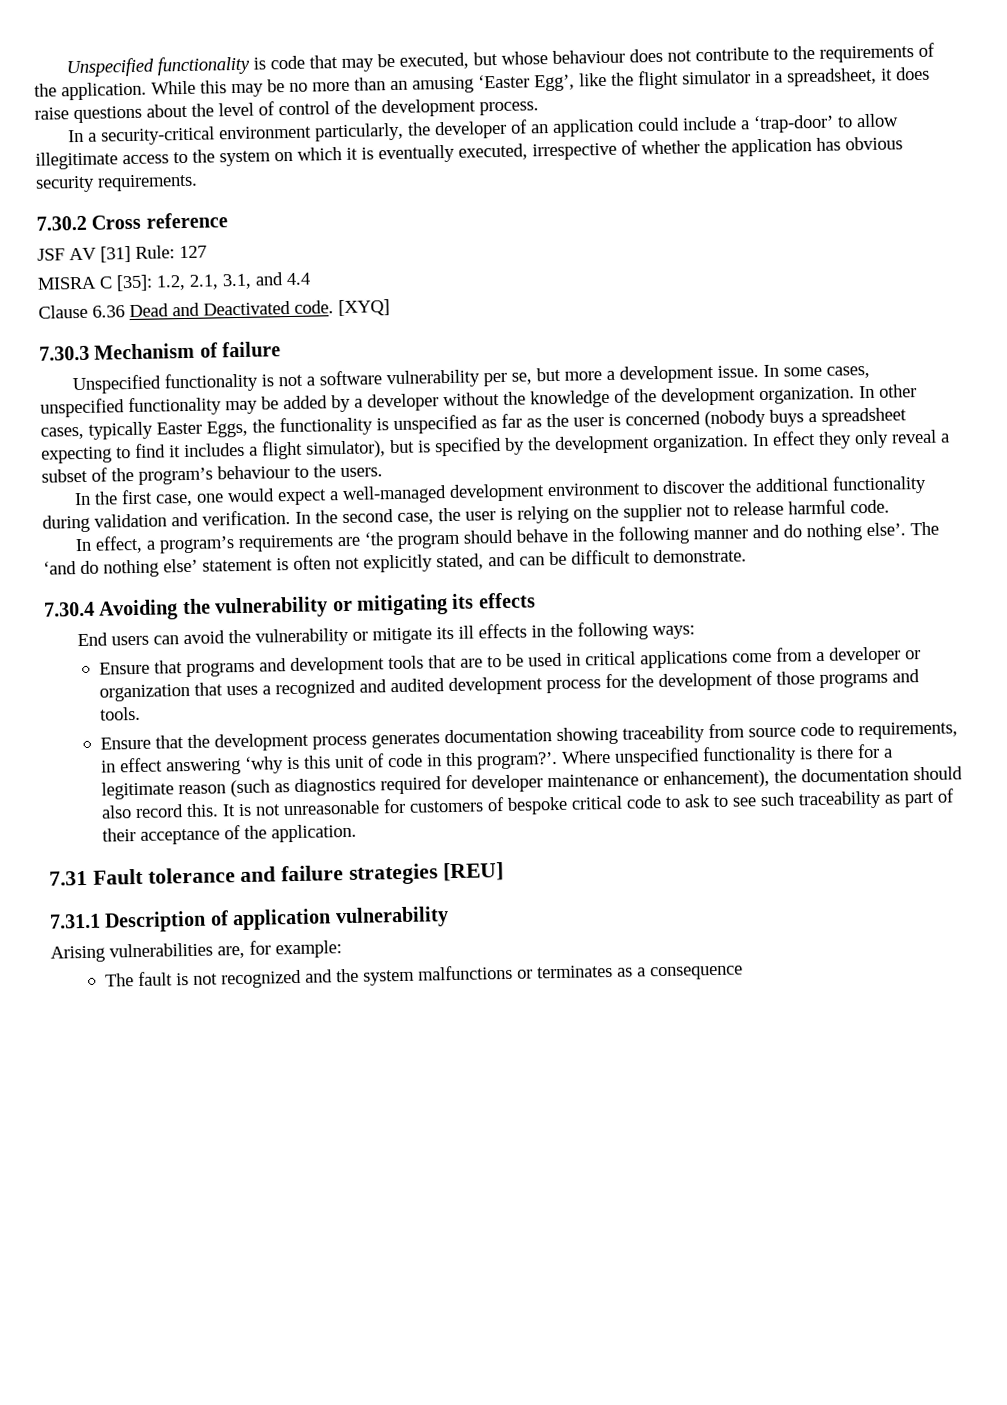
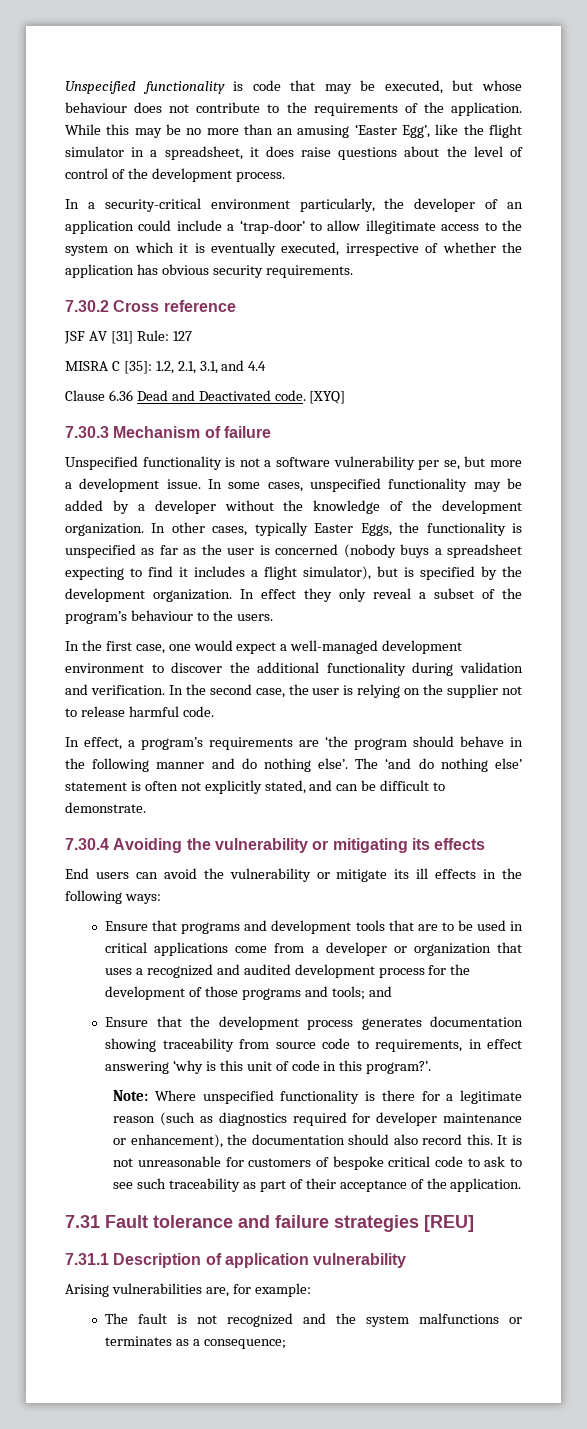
[100,706,142,721] tools. -> [331,986,392,1000] tools; and
(559, 760) none -> [113,1090,149,1101] // Note:
[650,965,744,981] consequence -> [203,1339,286,1349] consequence;

